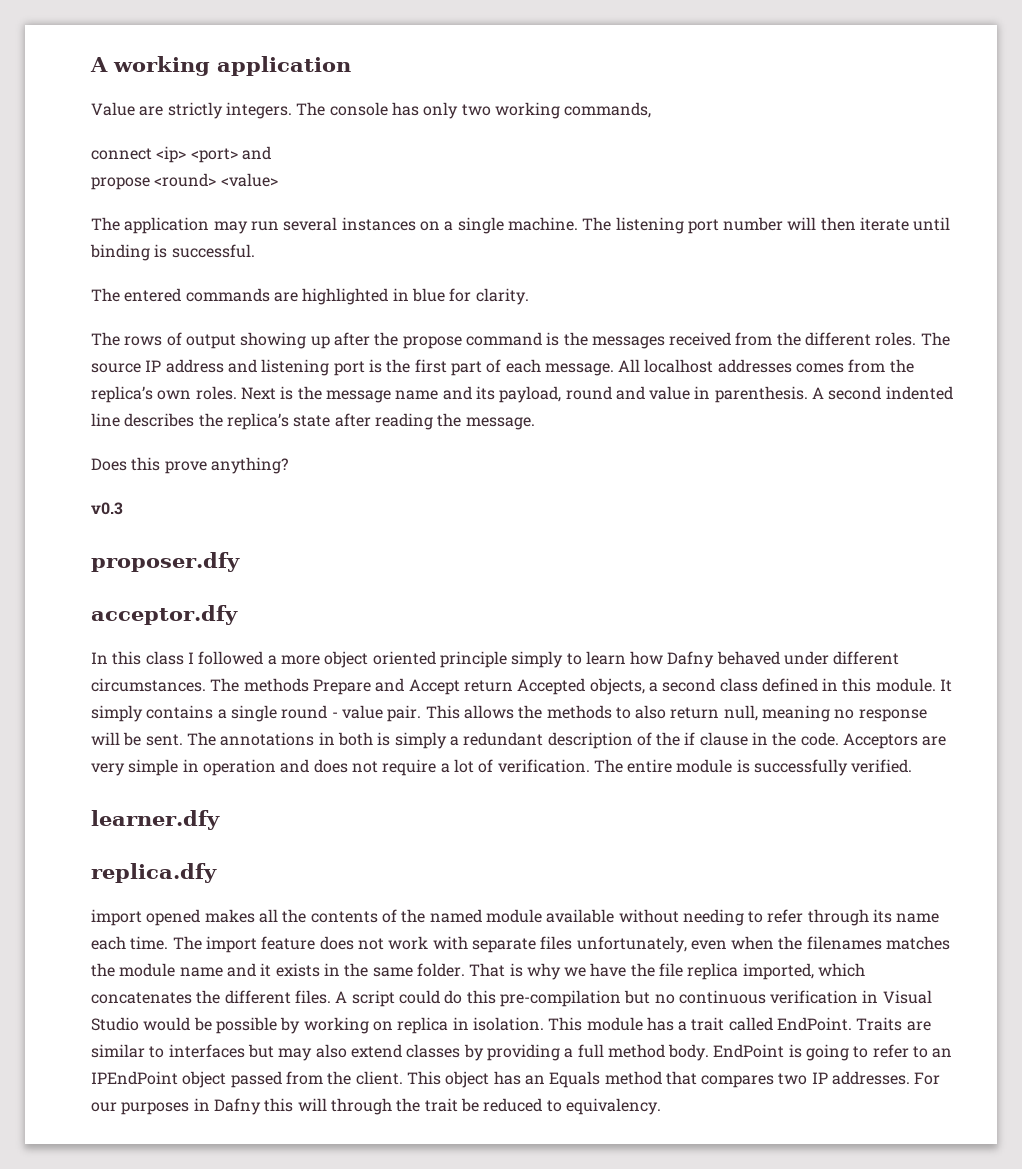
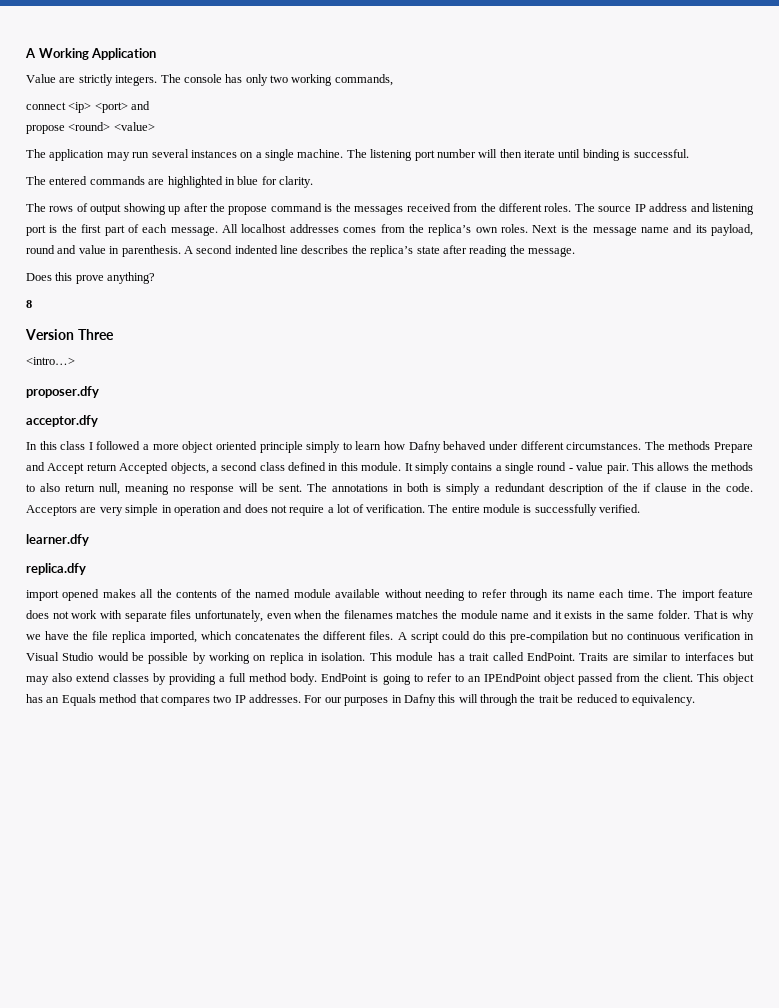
[90,56,351,76] A working application -> [25,48,157,60] A Working Application
[91,502,123,515] v0.3 -> [26,300,32,308] [25,329,114,340] [26,357,75,365] 8 // Version Three // <intro…>

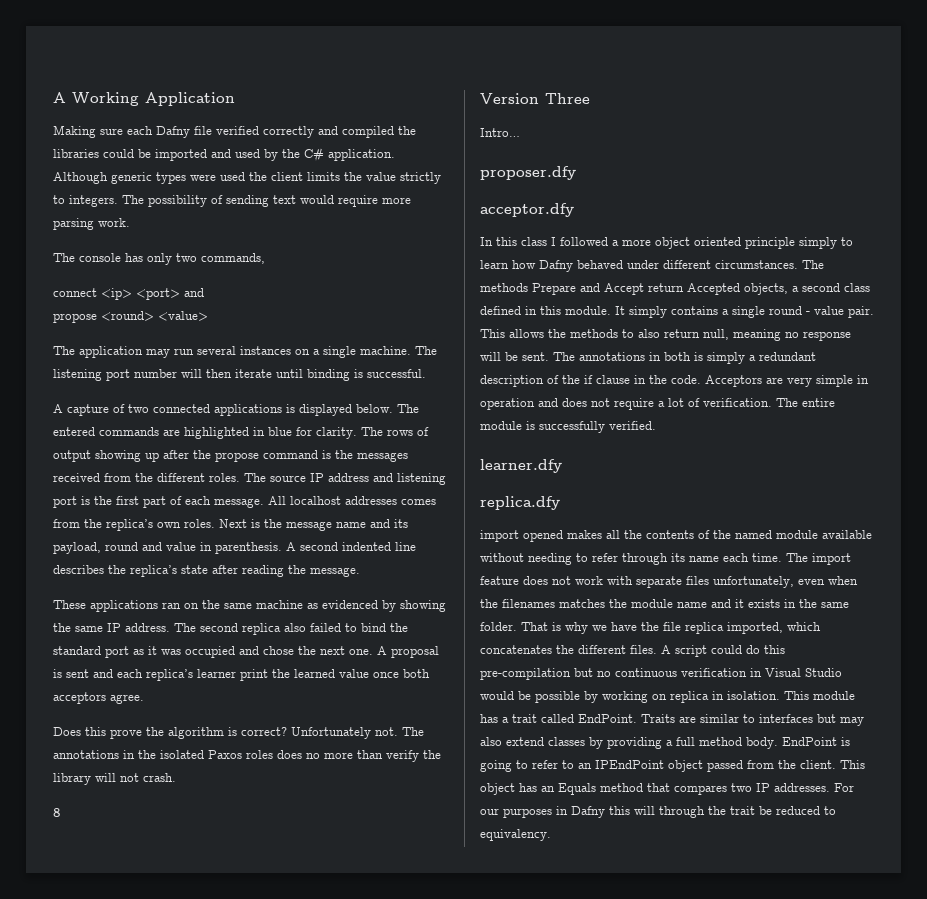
[26,74,158,86] Value are strictly integers. -> [53,125,416,138] [53,148,395,162] [53,172,441,184] [53,195,411,207] [53,218,130,230] Making sure each Dafny file verified correctly and compiled the libraries could be imported and used by the C# application. Although generic types were used the client limits the value strictly to integers. The possibility of sending text would require more parsing work. //
[291,74,333,86] working -> (197, 257) none
(689, 153) none -> [53,404,393,416] A capture of two connected applications is displayed below.
(313, 182) // -> (357, 433) none
[26,272,156,284] Does this prove anything? -> [53,600,446,612] [53,623,408,635] [53,646,439,658] [53,669,430,681] [53,692,144,704] [53,727,424,739] [53,750,441,762] [53,773,176,785] These applications ran on the same machine as evidenced by showing the same IP address. The second replica also failed to bind the standard port as it was occupied and chose the next one. A proposal is sent and each replica’s learner print the learned value once both acceptors agree. // Does this prove the algorithm is correct? Unfortunately not. The annotations in the isolated Paxos roles does no more than verify the library will not crash.
[26,357,75,365] <intro…> -> [480,128,520,137] Intro…

